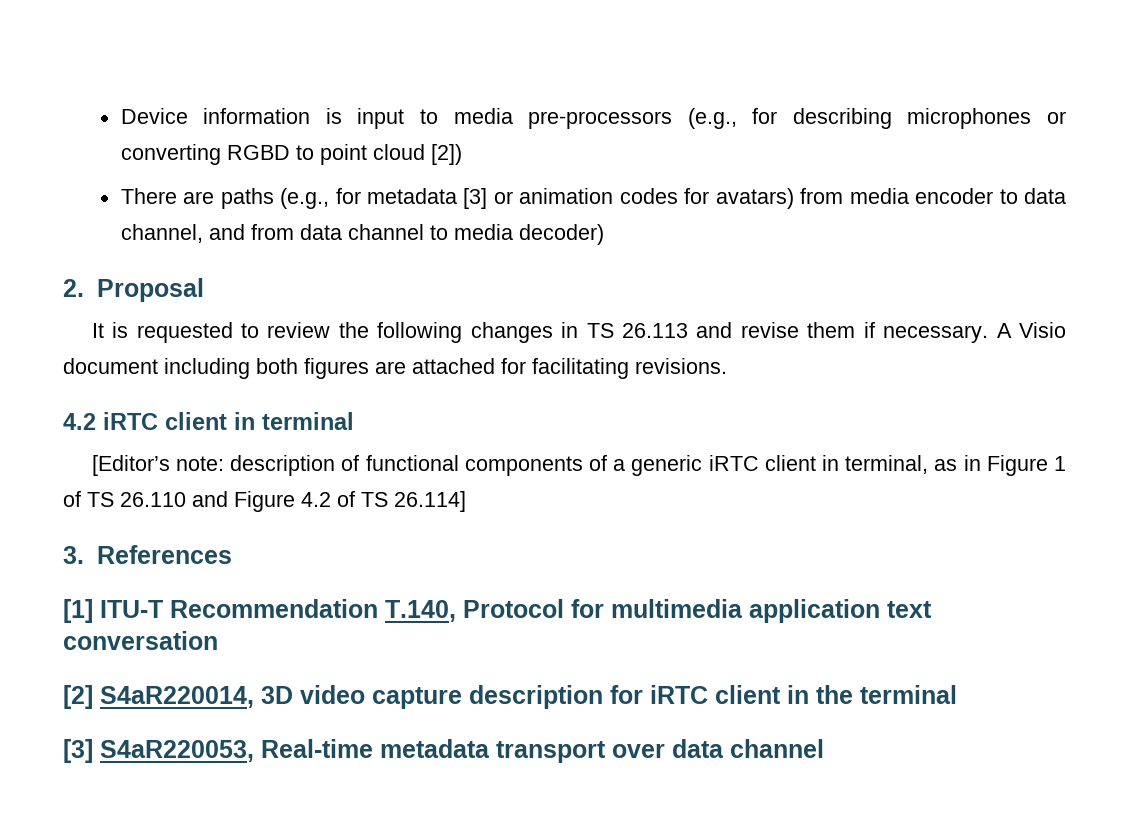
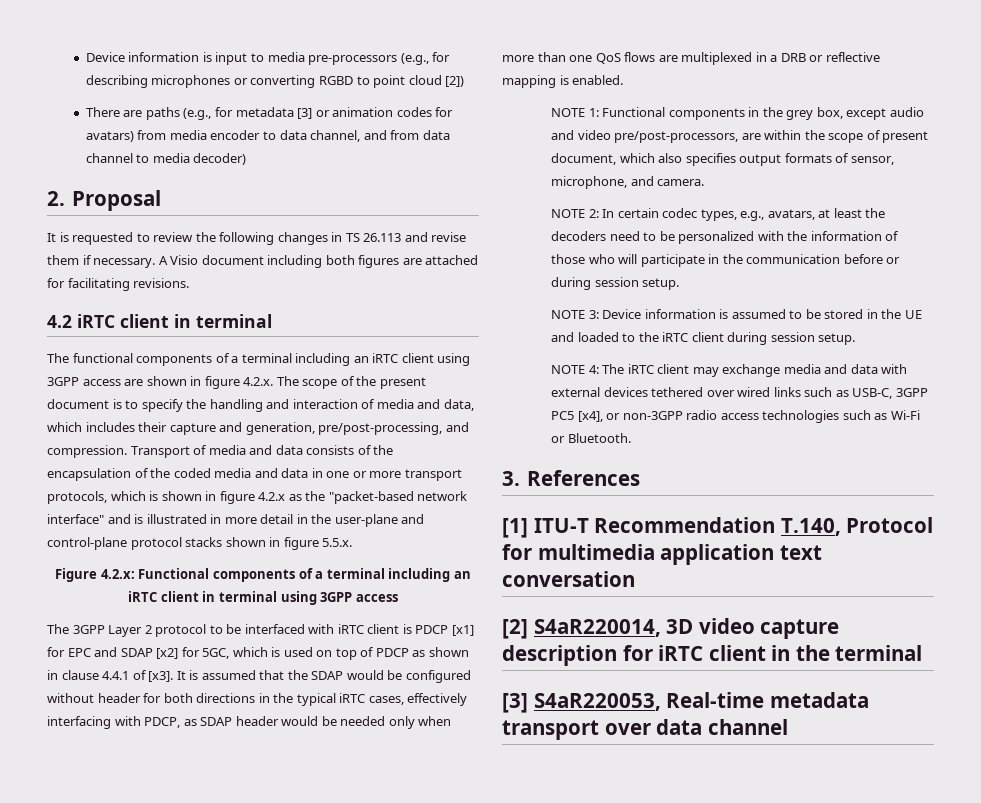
[91,455,1066,476] [63,491,466,512] [Editor’s note: description of functional components of a generic iRTC client in terminal, as in Figure 1 of TS 26.110 and Figure 4.2 of TS 26.114] -> [47,353,471,366] [47,376,426,389] [47,399,474,412] [47,422,469,435] [47,445,394,458] [47,468,462,481] [47,491,468,504] [47,514,425,527] [47,537,353,550] [55,568,471,582] [128,591,398,605] [47,624,474,637] [47,647,469,660] [47,670,471,683] [47,693,468,706] [47,716,452,729] [502,52,880,65] [502,75,624,88] [551,107,924,120] [551,130,929,143] [551,153,894,166] [551,176,705,189] [551,208,886,221] [551,231,900,244] [551,254,901,267] [551,277,680,290] [551,309,922,319] [551,332,856,345] [551,364,908,377] [551,387,928,399] [551,410,920,423] [551,433,631,443] The functional components of a terminal including an iRTC client using 3GPP access are shown in figure 4.2.x. The scope of the present document is to specify the handling and interaction of media and data, which includes their capture and generation, pre/post-processing, and compression. Transport of media and data consists of the encapsulation of the coded media and data in one or more transport protocols, which is shown in figure 4.2.x as the "packet-based network interface" and is illustrated in more detail in the user-plane and control-plane protocol stacks shown in figure 5.5.x. // Figure 4.2.x: Functional components of a terminal including an iRTC client in terminal using 3GPP access // The 3GPP Layer 2 protocol to be interfaced with iRTC client is PDCP [x1] for EPC and SDAP [x2] for 5GC, which is used on top of PDCP as shown in clause 4.4.1 of [x3]. It is assumed that the SDAP would be configured without header for both directions in the typical iRTC cases, effectively interfacing with PDCP, as SDAP header would be needed only when more than one QoS flows are multiplexed in a DRB or reflective mapping is enabled. // NOTE 1: Functional components in the grey box, except audio and video pre/post-processors, are within the scope of present document, which also specifies output formats of sensor, microphone, and camera. // NOTE 2: In certain codec types, e.g., avatars, at least the decoders need to be personalized with the information of those who will participate in the communication before or during session setup. // NOTE 3: Device information is assumed to be stored in the UE and loaded to the iRTC client during session setup. // NOTE 4: The iRTC client may exchange media and data with external devices tethered over wired links such as USB-C, 3GPP PC5 [x4], or non-3GPP radio access technologies such as Wi-Fi or Bluetooth.

